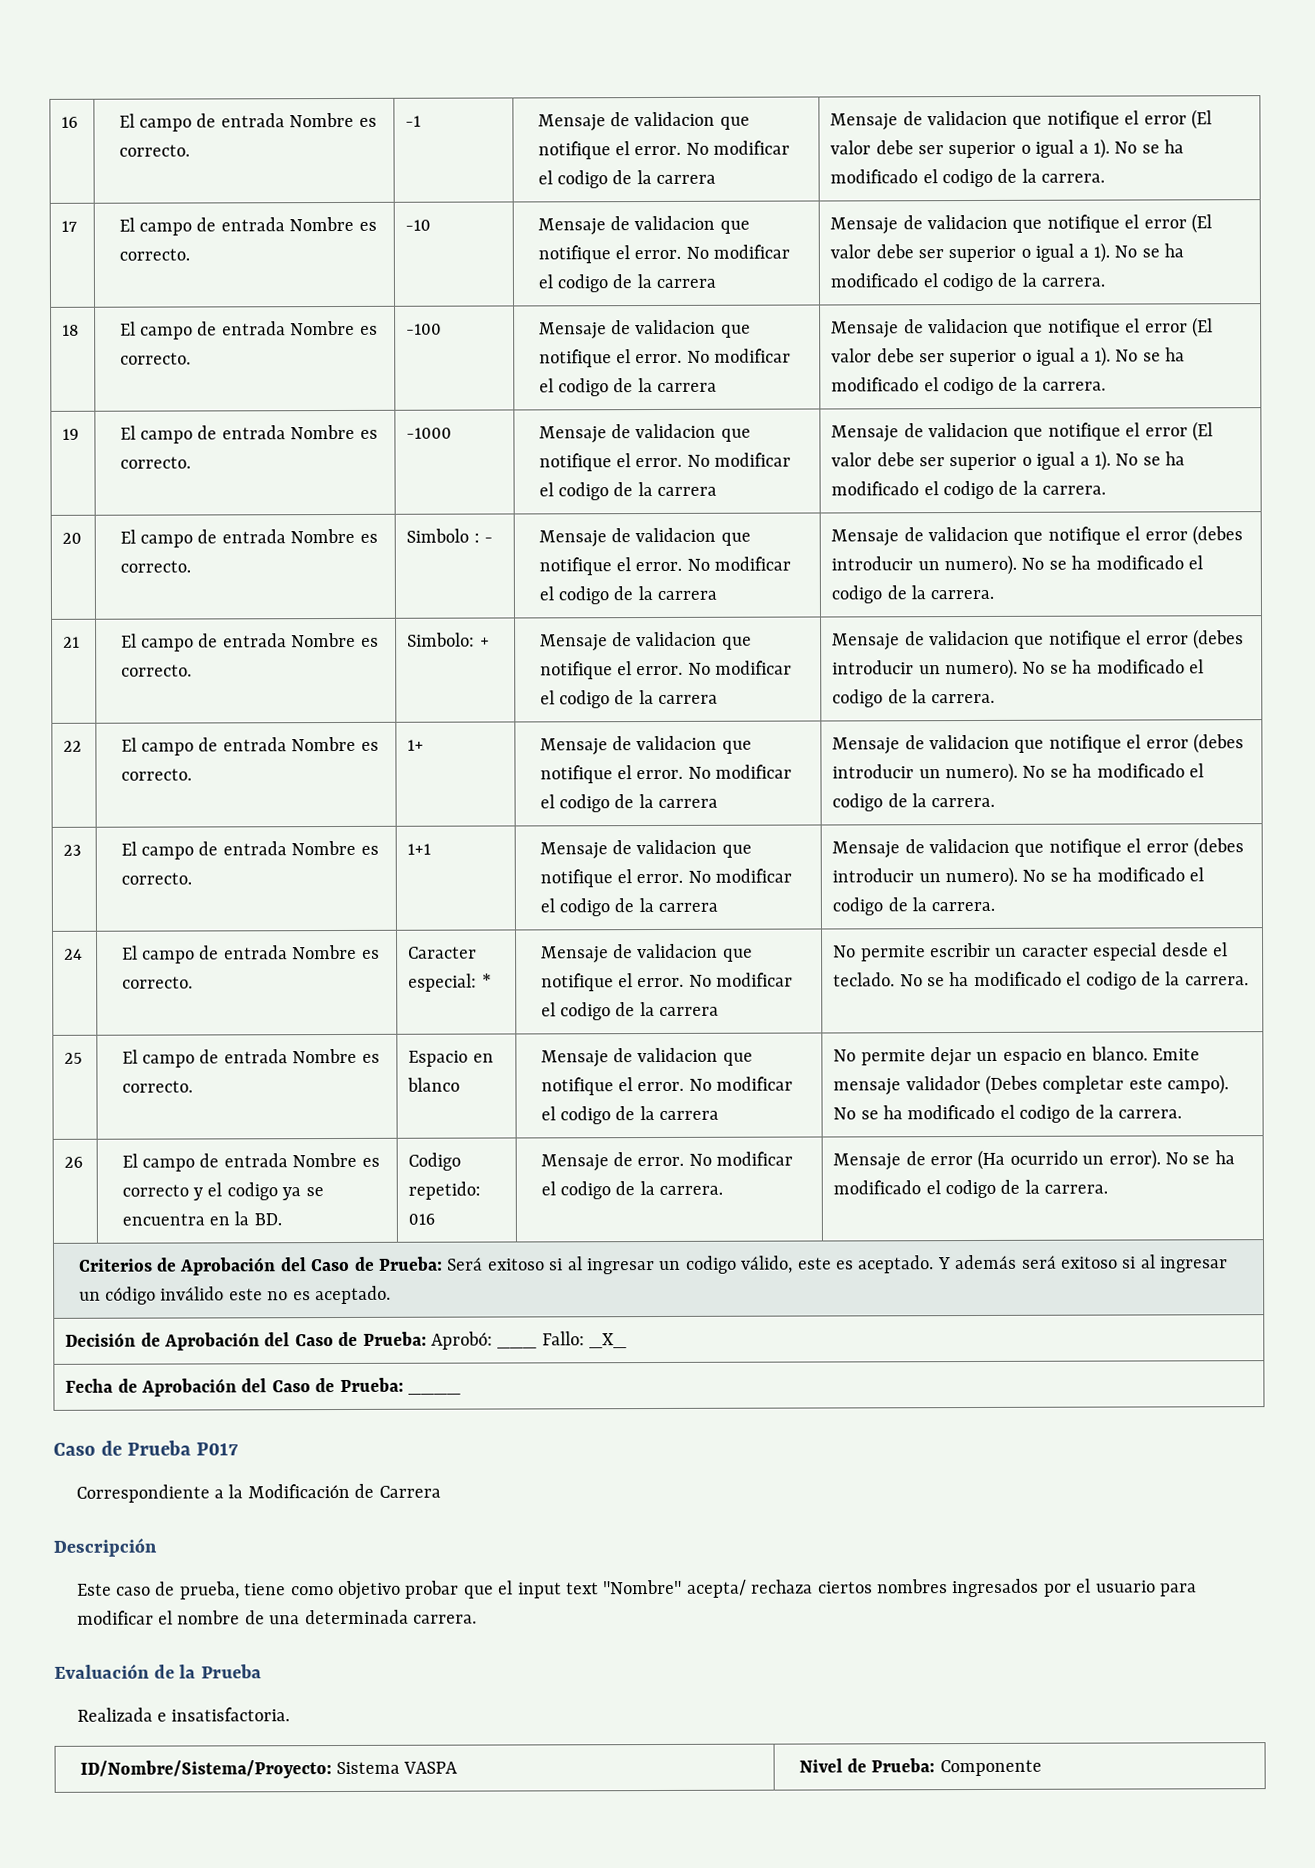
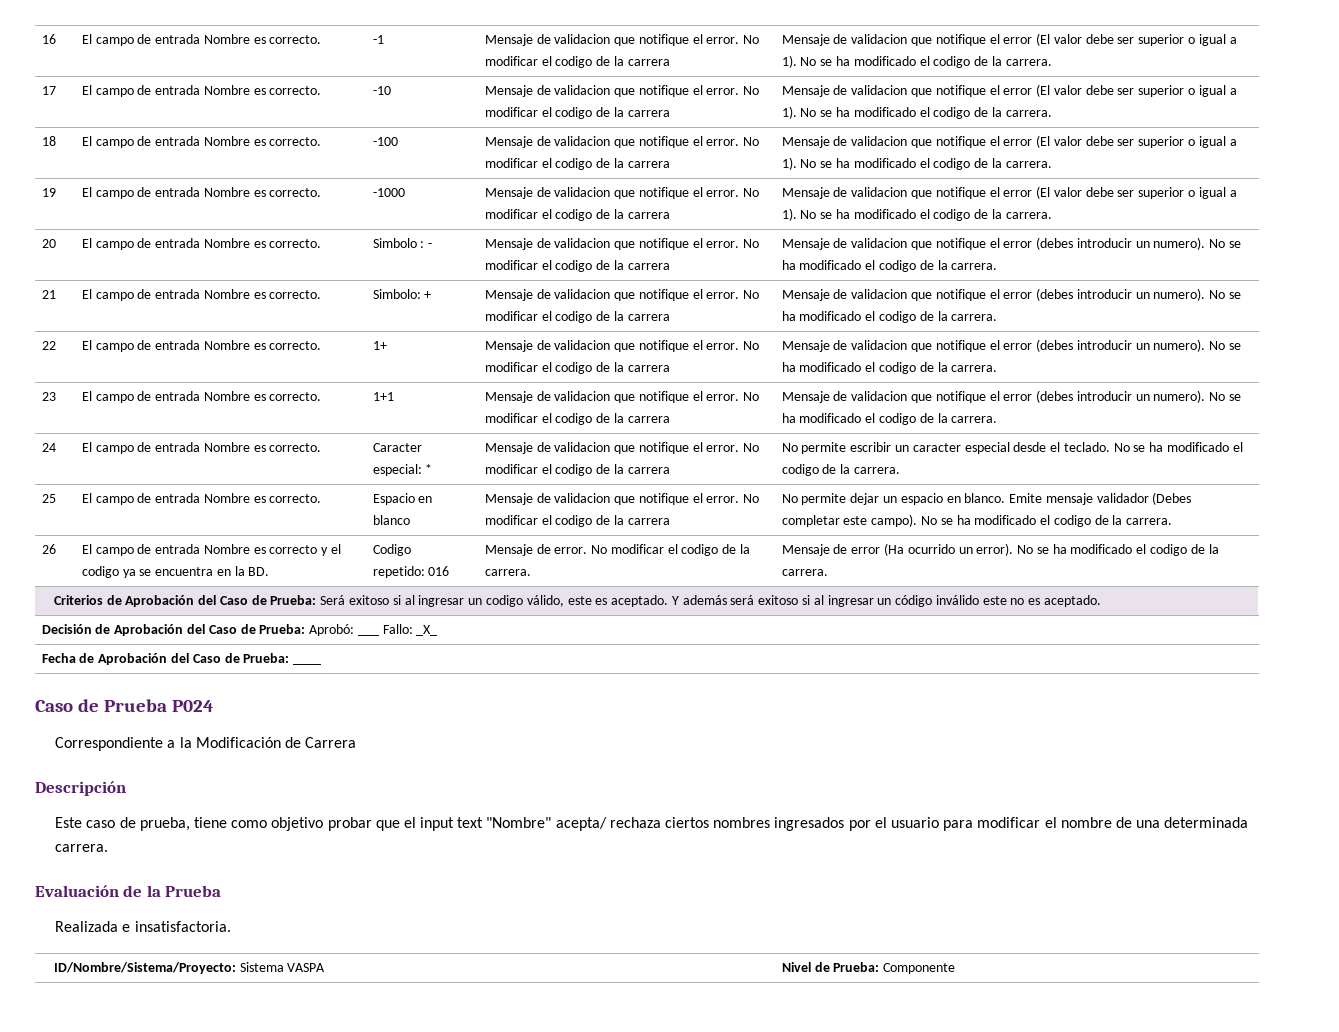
[195,1442,239,1456] P017 -> [171,700,214,712] P024

